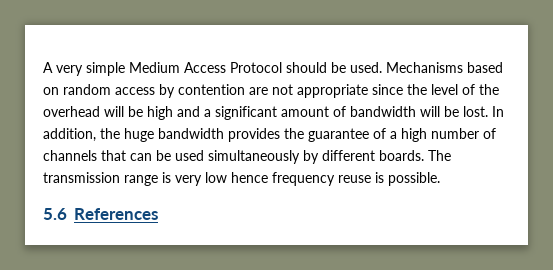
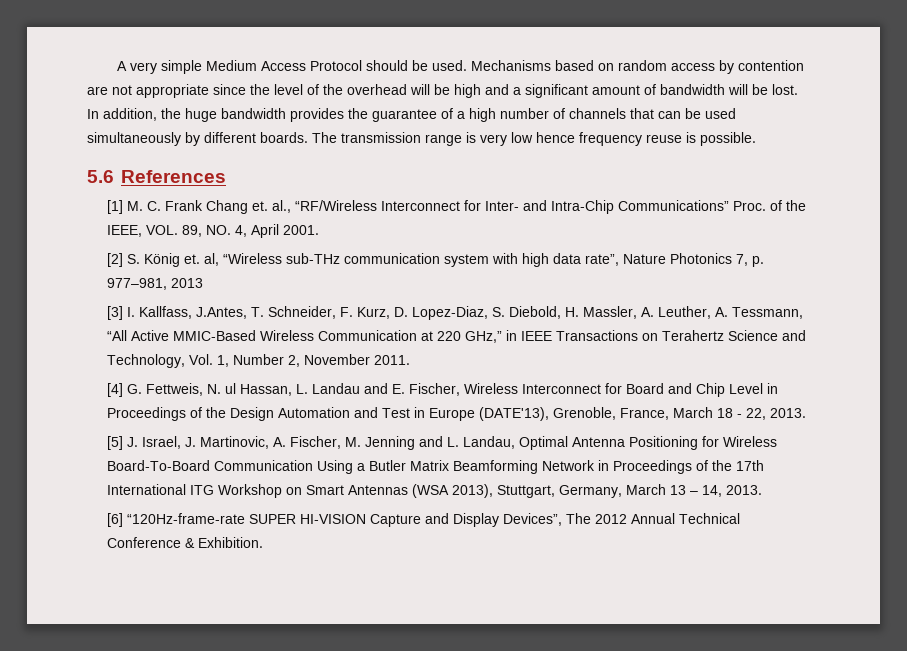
(158, 214) none -> [106,200,806,214] [106,224,319,238] [106,253,764,267] [106,278,203,290] [106,306,803,320] [106,330,806,343] [106,354,410,368] [106,383,778,397] [106,407,806,421] [106,436,777,450] [106,460,764,474] [106,484,762,498] [106,513,740,527] [106,537,263,548] // [1] M. C. Frank Chang et. al., “RF/Wireless Interconnect for Inter- and Intra-Chip Communications” Proc. of the IEEE, VOL. 89, NO. 4, April 2001. // [2] S. König et. al, “Wireless sub-THz communication system with high data rate”, Nature Photonics 7, p. 977–981, 2013 // [3] I. Kallfass, J.Antes, T. Schneider, F. Kurz, D. Lopez-Diaz, S. Diebold, H. Massler, A. Leuther, A. Tessmann, “All Active MMIC-Based Wireless Communication at 220 GHz,” in IEEE Transactions on Terahertz Science and Technology, Vol. 1, Number 2, November 2011. // [4] G. Fettweis, N. ul Hassan, L. Landau and E. Fischer, Wireless Interconnect for Board and Chip Level in Proceedings of the Design Automation and Test in Europe (DATE'13), Grenoble, France, March 18 - 22, 2013. // [5] J. Israel, J. Martinovic, A. Fischer, M. Jenning and L. Landau, Optimal Antenna Positioning for Wireless Board-To-Board Communication Using a Butler Matrix Beamforming Network in Proceedings of the 17th International ITG Workshop on Smart Antennas (WSA 2013), Stuttgart, Germany, March 13 – 14, 2013. // [6] “120Hz-frame-rate SUPER HI-VISION Capture and Display Devices”, The 2012 Annual Technical Conference & Exhibition.

